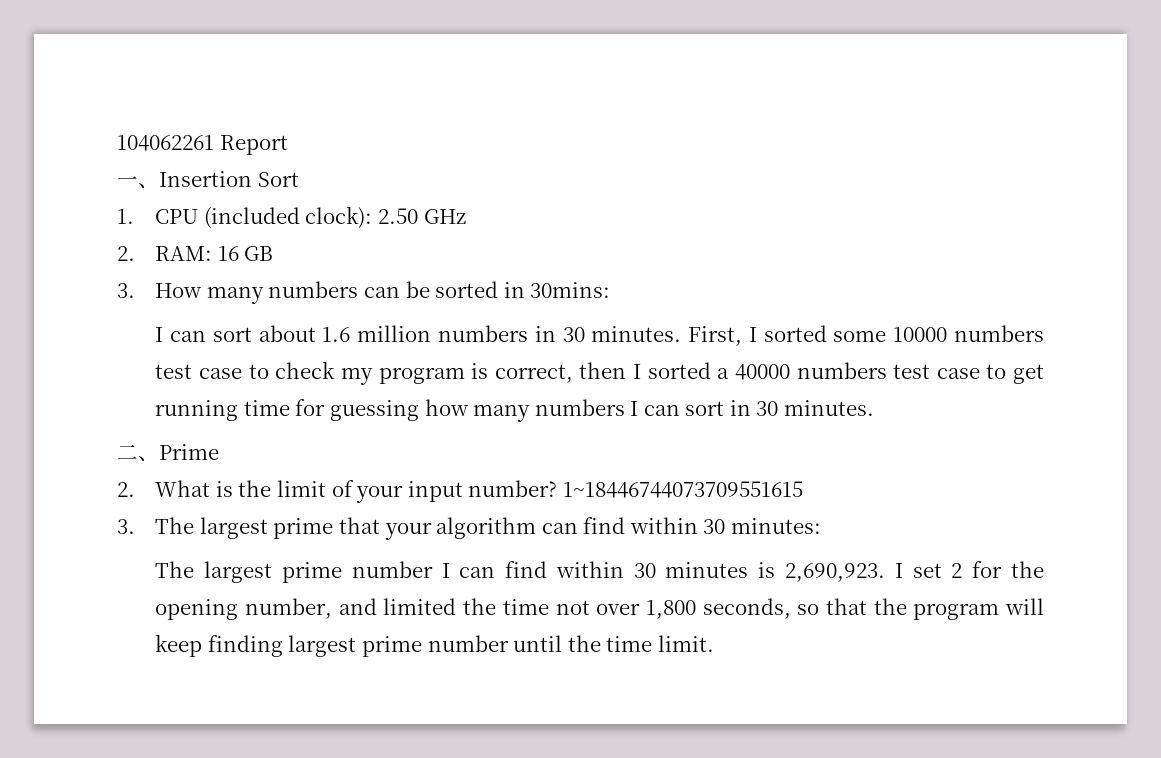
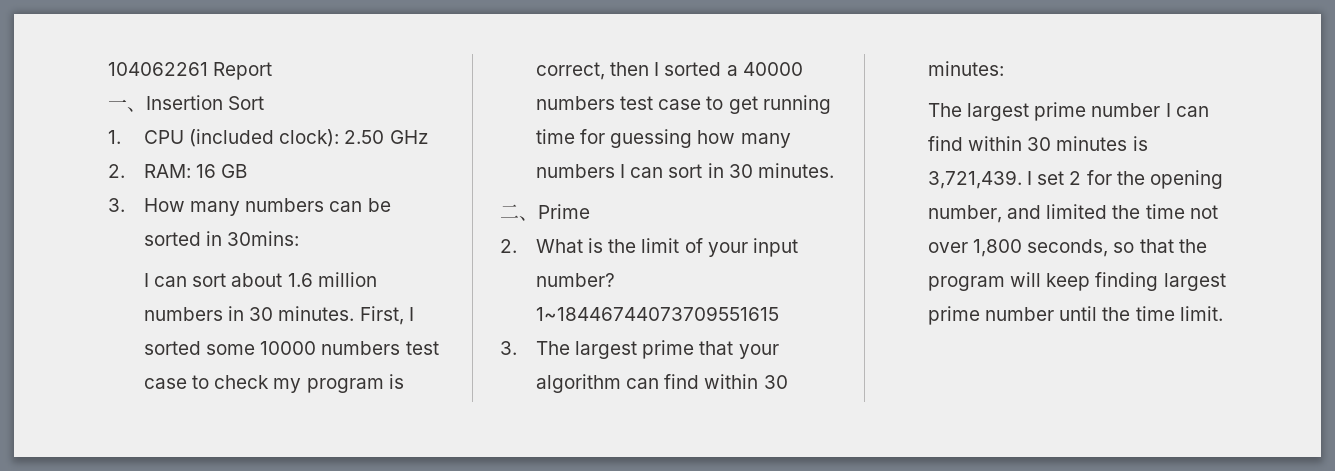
[785,563,886,582] 2,690,923. -> [927,170,1022,189] 3,721,439.

